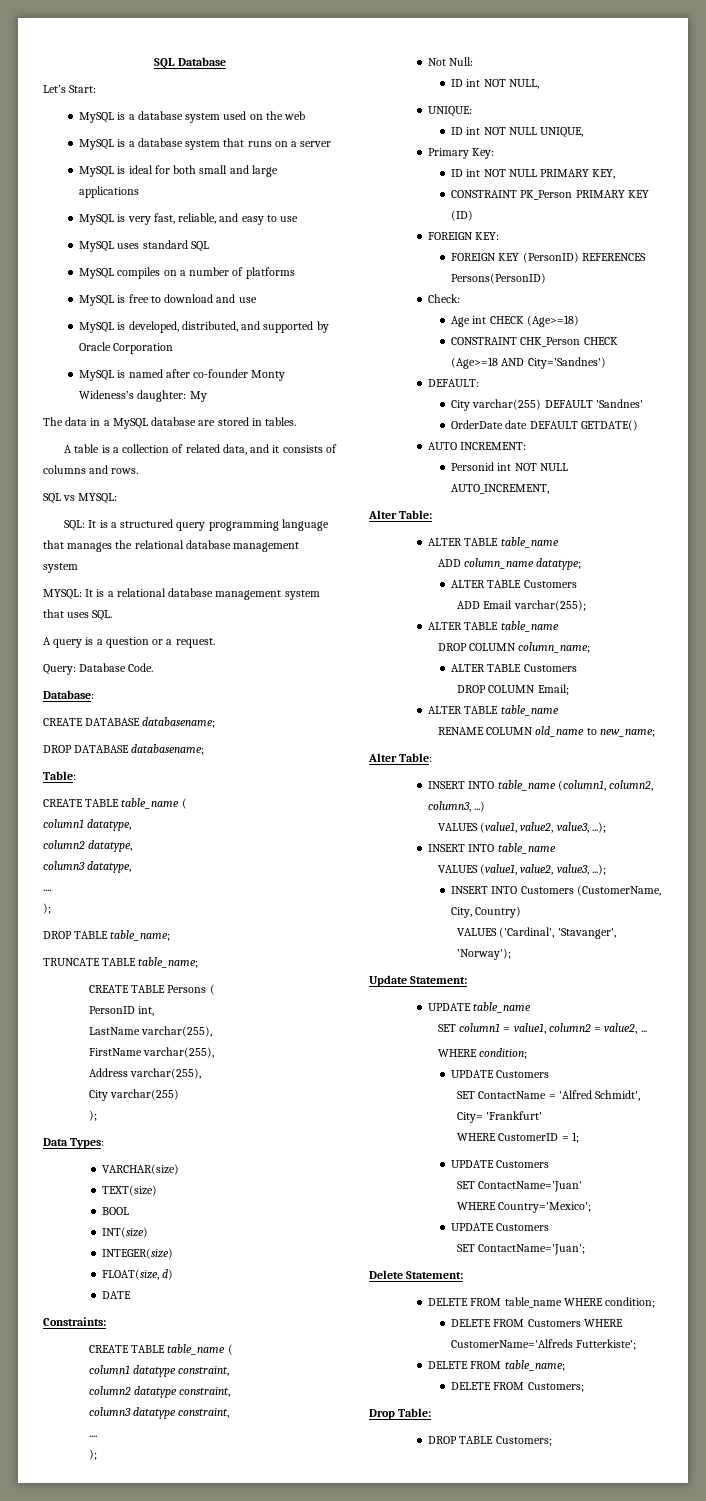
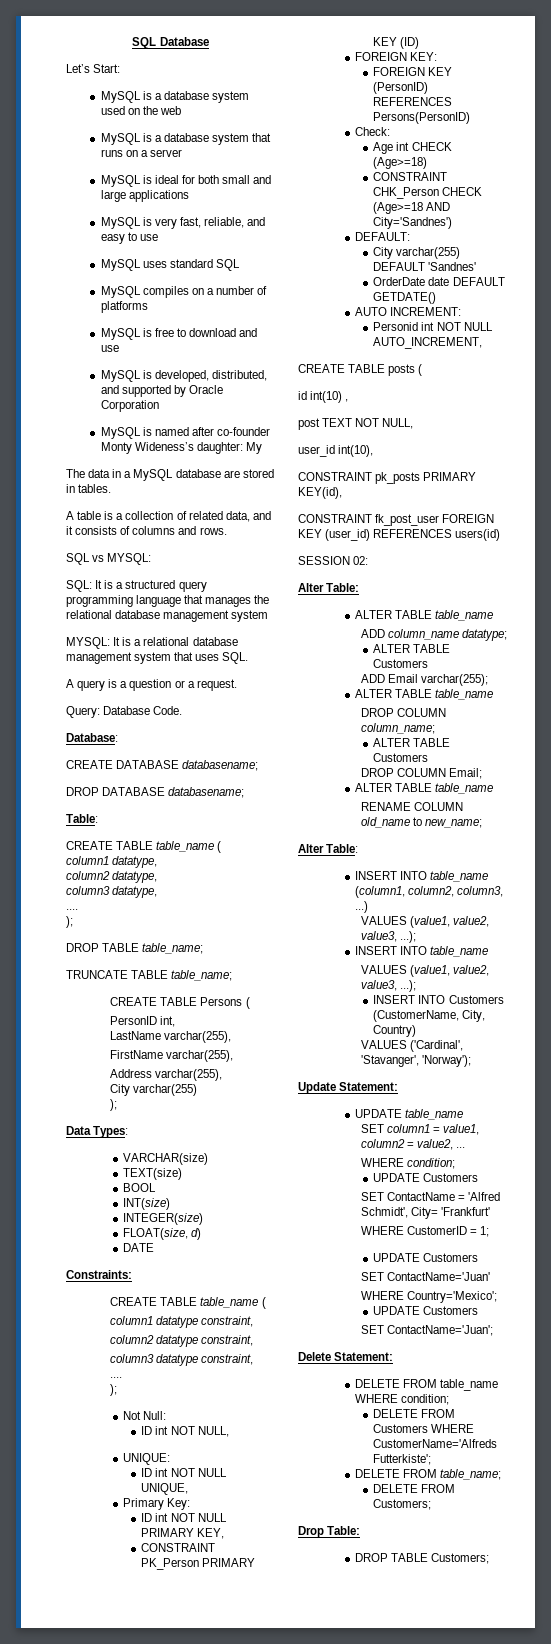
(550, 489) none -> [298,364,423,376] [298,391,349,403] [298,418,414,430] [298,445,374,457] [298,472,477,484] [298,487,342,499] [298,514,495,526] [298,529,501,541] [298,556,369,565] // CREATE TABLE posts ( // id int(10) , // post TEXT NOT NULL, // user_id int(10), // CONSTRAINT pk_posts PRIMARY KEY(id), // CONSTRAINT fk_post_user FOREIGN KEY (user_id) REFERENCES users(id) // SESSION 02:

